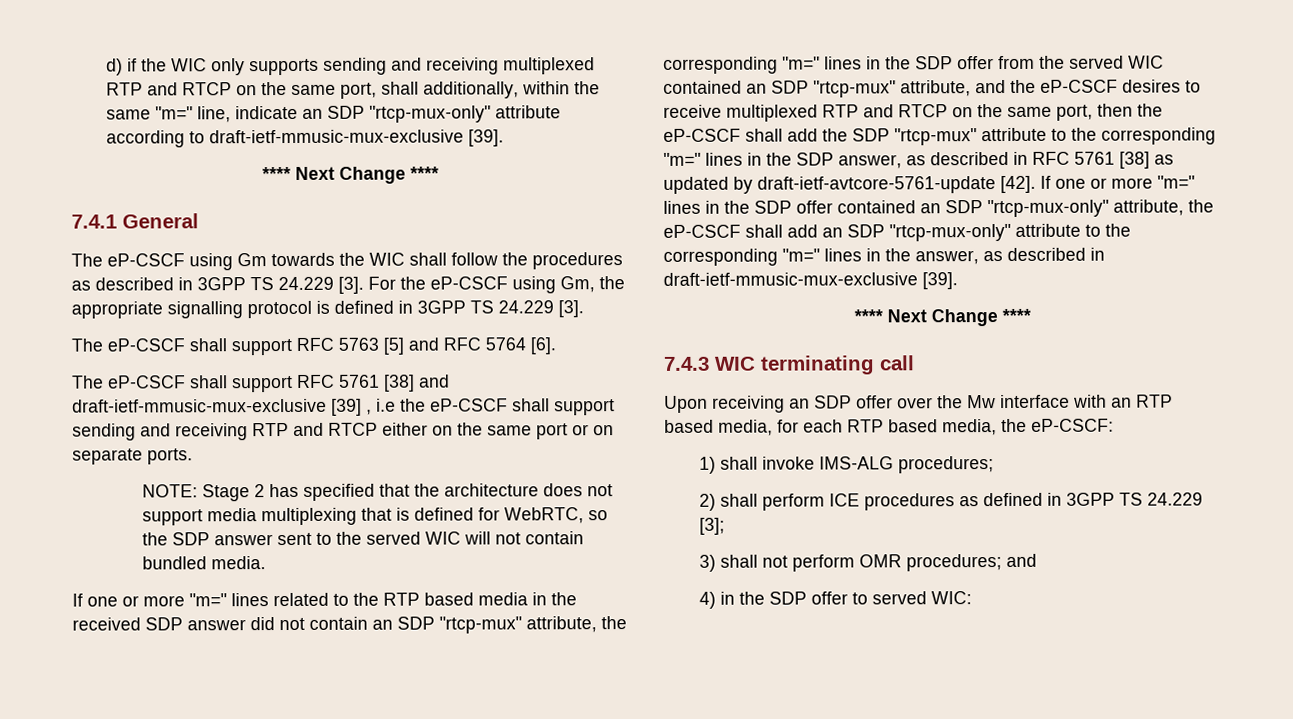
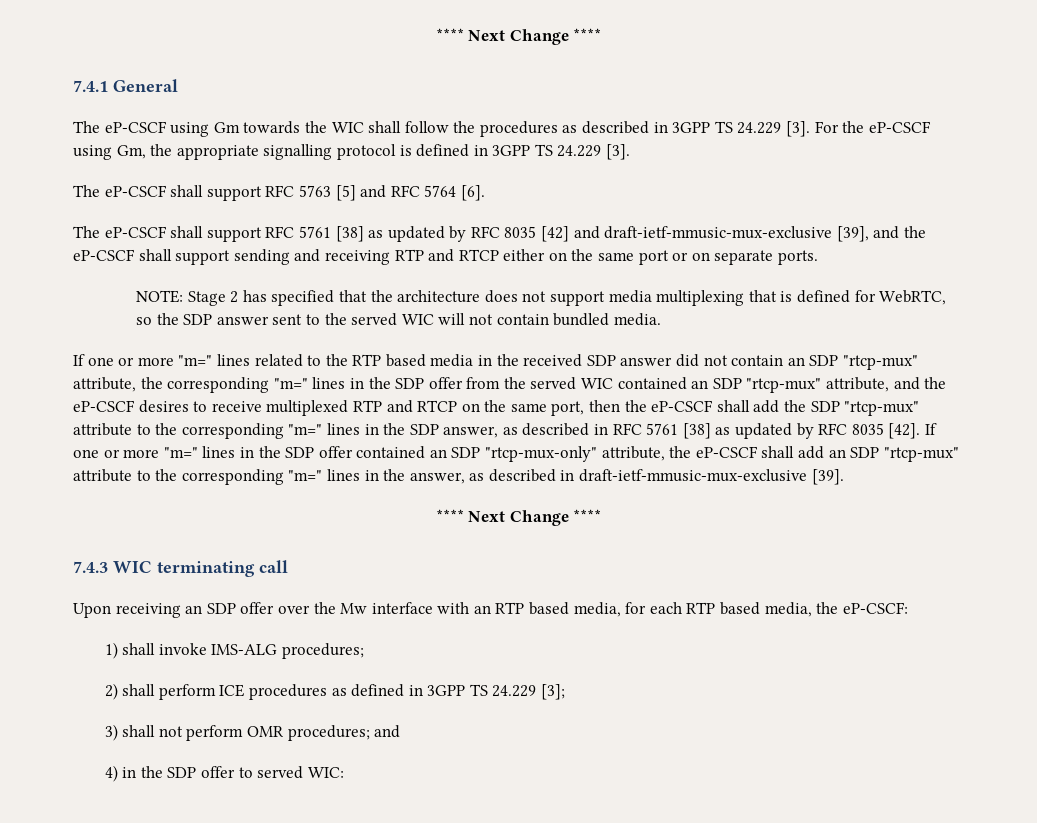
[105,57,595,76] [105,81,600,99] [105,105,561,123] [105,129,504,148] d) if the WIC only supports sending and receiving multiplexed RTP and RTCP on the same port, shall additionally, within the same "m=" line, indicate an SDP "rtcp-mux-only" attribute according to draft-ietf-mmusic-mux-exclusive [39]. // -> (435, 34) none
[419,374,450,388] [72,398,396,416] and draft-ietf-mmusic-mux-exclusive [39] , i.e -> [368,226,900,242] as updated by RFC 8035 [42] and draft-ietf-mmusic-mux-exclusive [39], and
[757,176,996,194] draft-ietf-avtcore-5761-update -> [818,423,884,435] RFC 8035
[889,223,1011,242] "rtcp-mux-only" -> [883,447,959,462] "rtcp-mux"

